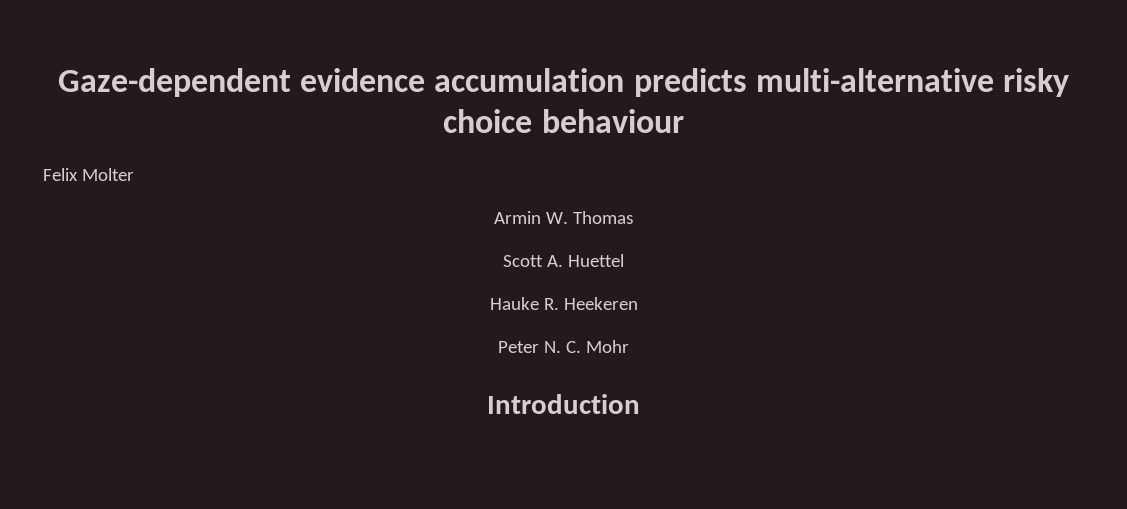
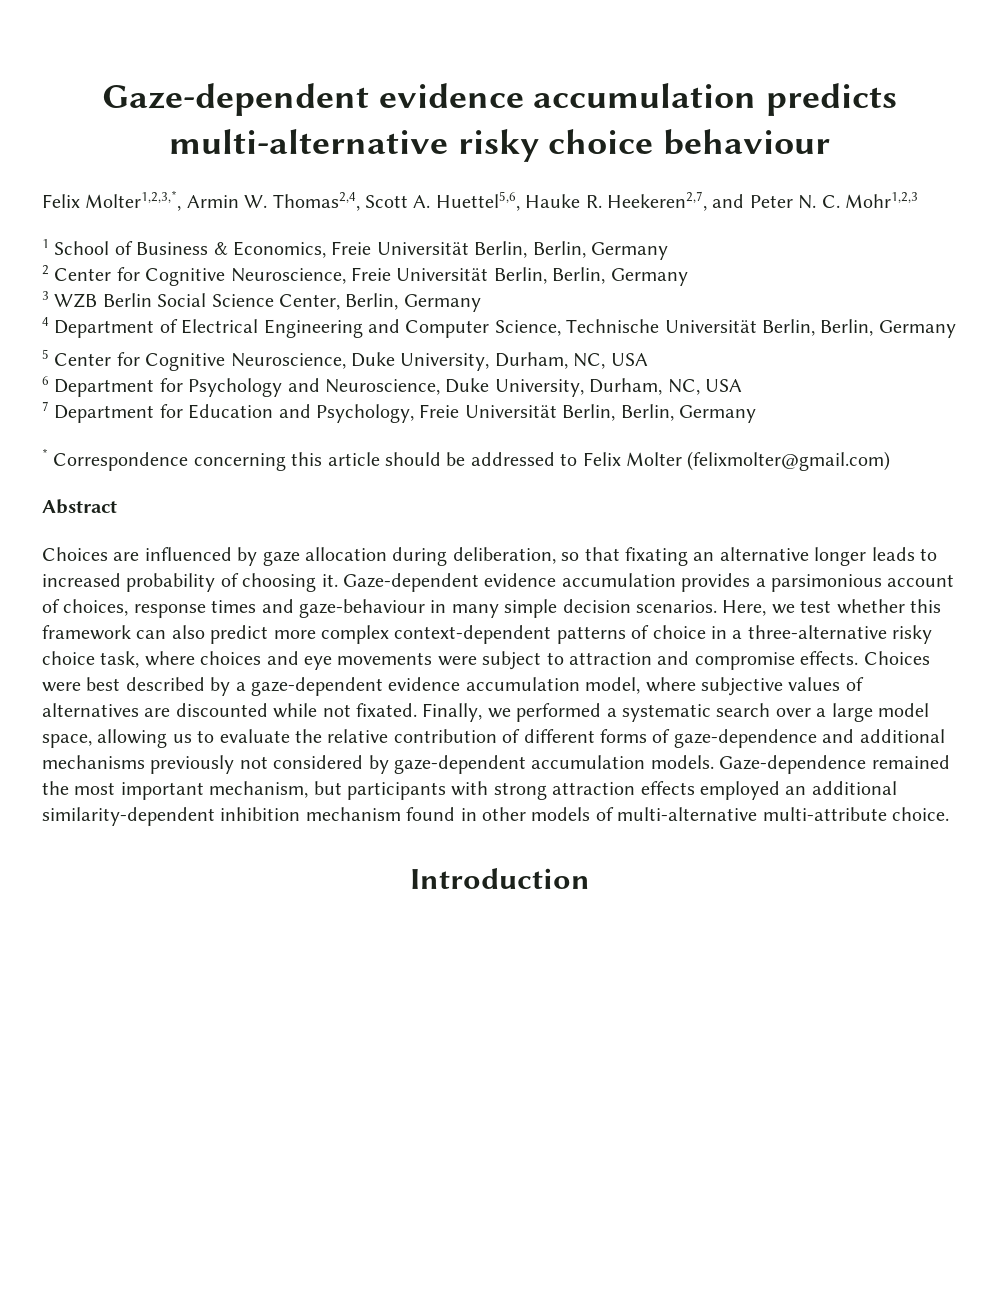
[81,168,134,181] Molter // -> [85,190,182,211] Molter1,2,3,*,
[572,211,633,224] Thomas // -> [272,192,360,211] Thomas2,4,
[567,254,624,267] Huettel // -> [435,191,520,211] Huettel5,6,
[563,297,638,310] Heekeren // -> [606,191,745,211] Heekeren2,7, and
[585,340,629,353] Mohr -> [844,192,918,208] [42,239,668,260] [42,265,688,286] [42,291,481,312] [42,317,956,338] [42,349,648,371] [42,376,742,397] [42,401,756,423] [42,448,891,471] [42,499,117,514] [42,547,937,566] [42,573,955,592] [42,599,941,618] [42,625,933,644] [42,651,930,670] [42,677,864,696] [42,703,929,722] [42,729,945,748] [42,755,950,774] [42,781,897,800] [42,807,949,826] Mohr1,2,3 // 1 School of Business & Economics, Freie Universität Berlin, Berlin, Germany // 2 Center for Cognitive Neuroscience, Freie Universität Berlin, Berlin, Germany // 3 WZB Berlin Social Science Center, Berlin, Germany // 4 Department of Electrical Engineering and Computer Science, Technische Universität Berlin, Berlin, Germany // 5 Center for Cognitive Neuroscience, Duke University, Durham, NC, USA // 6 Department for Psychology and Neuroscience, Duke University, Durham, NC, USA // 7 Department for Education and Psychology, Freie Universität Berlin, Berlin, Germany // * Correspondence concerning this article should be addressed to Felix Molter (felixmolter@gmail.com) // Abstract // Choices are influenced by gaze allocation during deliberation, so that fixating an alternative longer leads to increased probability of choosing it. Gaze-dependent evidence accumulation provides a parsimonious account of choices, response times and gaze-behaviour in many simple decision scenarios. Here, we test whether this framework can also predict more complex context-dependent patterns of choice in a three-alternative risky choice task, where choices and eye movements were subject to attraction and compromise effects. Choices were best described by a gaze-dependent evidence accumulation model, where subjective values of alternatives are discounted while not fixated. Finally, we performed a systematic search over a large model space, allowing us to evaluate the relative contribution of different forms of gaze-dependence and additional mechanisms previously not considered by gaze-dependent accumulation models. Gaze-dependence remained the most important mechanism, but participants with strong attraction effects employed an additional similarity-dependent inhibition mechanism found in other models of multi-alternative multi-attribute choice.

